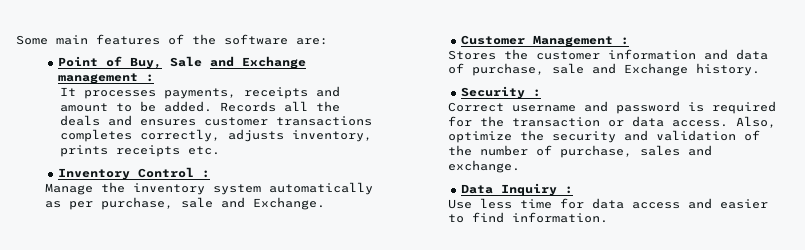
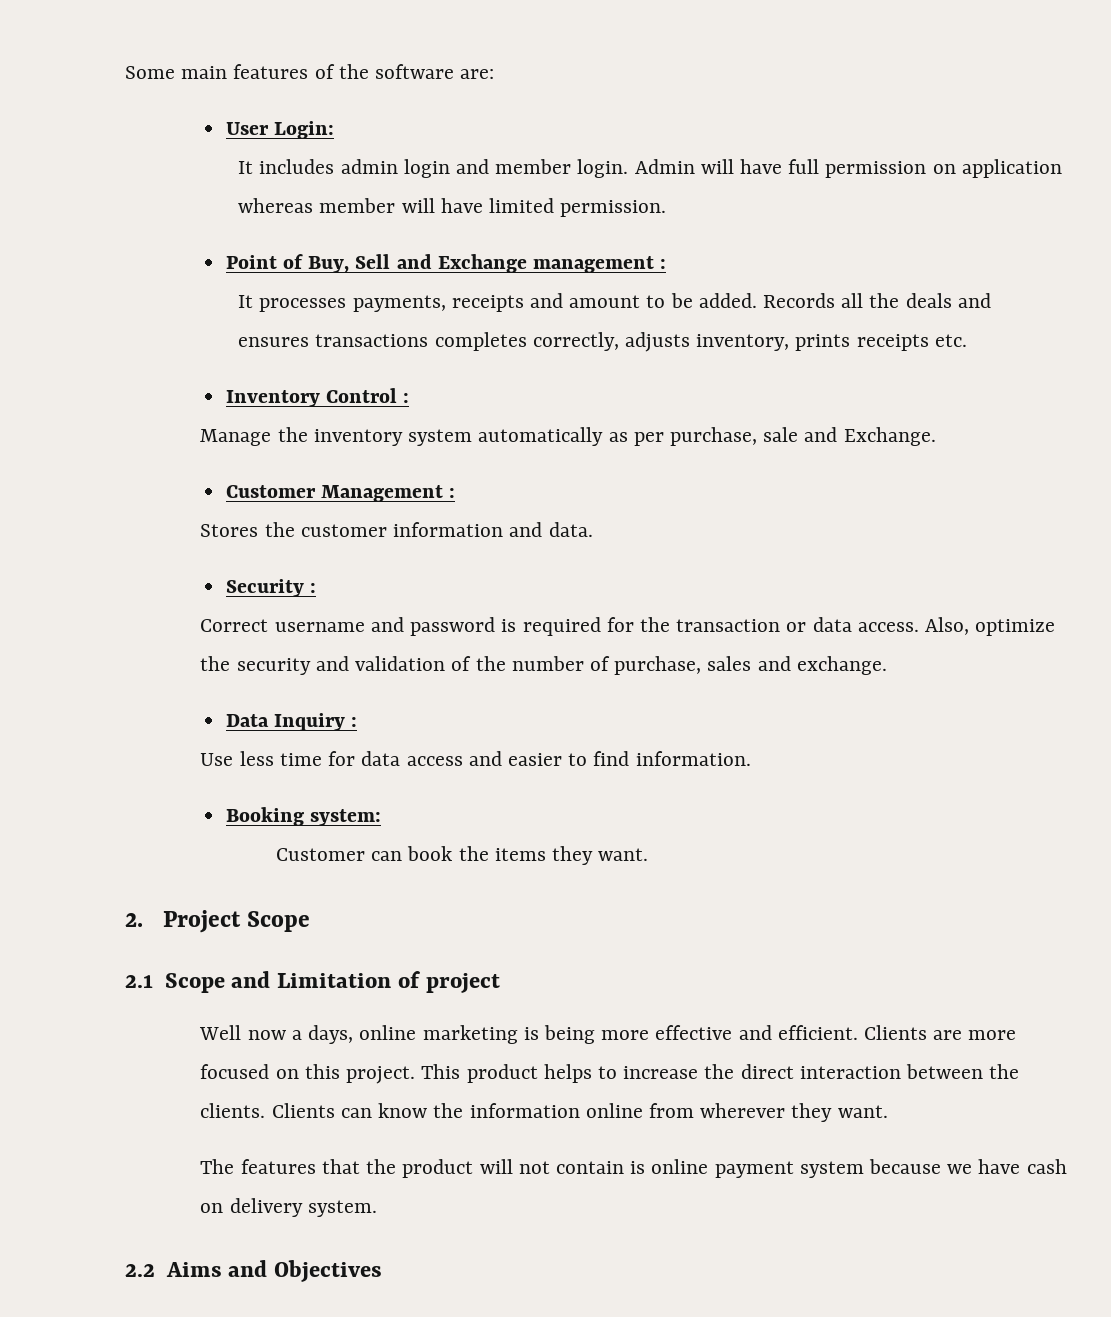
(328, 41) none -> [225,121,334,139] [238,159,1062,178] [238,198,667,217] // User Login: // It includes admin login and member login. Admin will have full permission on application whereas member will have limited permission.
[169,56,202,67] Sale -> [355,254,391,269] Sell
[204,117,269,126] customer -> (310, 342) none
[736,49,769,60] [448,63,761,76] data of purchase, sale and Exchange history. -> [548,522,593,537] data.
(609, 217) none -> [225,807,381,826] [275,846,649,865] [125,910,310,933] [125,971,501,993] [199,1025,1017,1044] [200,1064,1020,1084] [200,1103,888,1122] [200,1159,1067,1178] [200,1198,377,1217] [125,1260,383,1282] // Booking system: // Customer can book the items they want. // 2. Project Scope // 2.1 Scope and Limitation of project // Well now a days, online marketing is being more effective and efficient. Clients are more focused on this project. This product helps to increase the direct interaction between the clients. Clients can know the information online from wherever they want. // The features that the product will not contain is online payment system because we have cash on delivery system. // 2.2 Aims and Objectives

